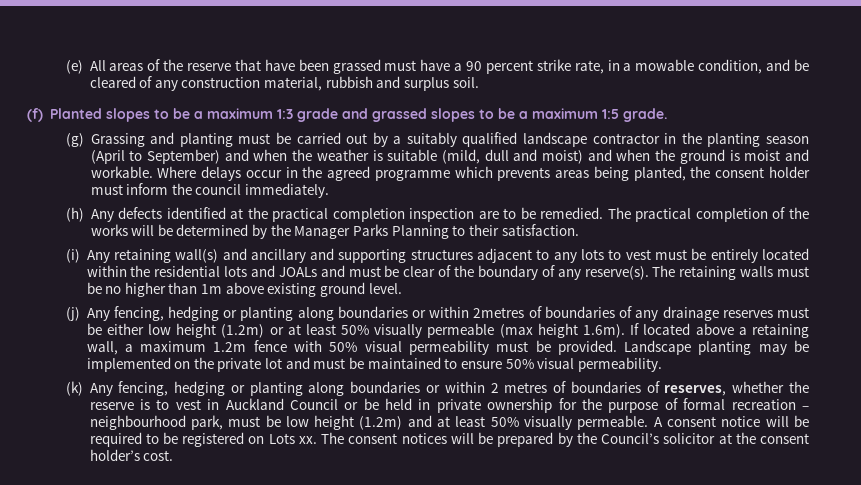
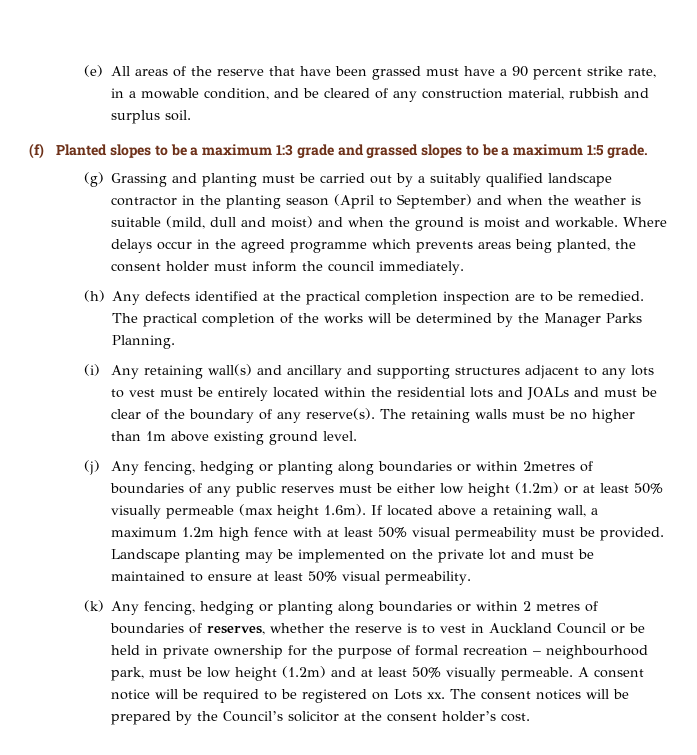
[391,224,579,239] Planning to their satisfaction. -> [111,335,175,349] Planning.
[662,306,719,321] drainage -> [236,483,277,497] public
(247, 347) none -> [219,527,250,541] high
(323, 346) none -> [327,527,374,537] at least
(503, 365) none -> [257,571,304,581] at least

